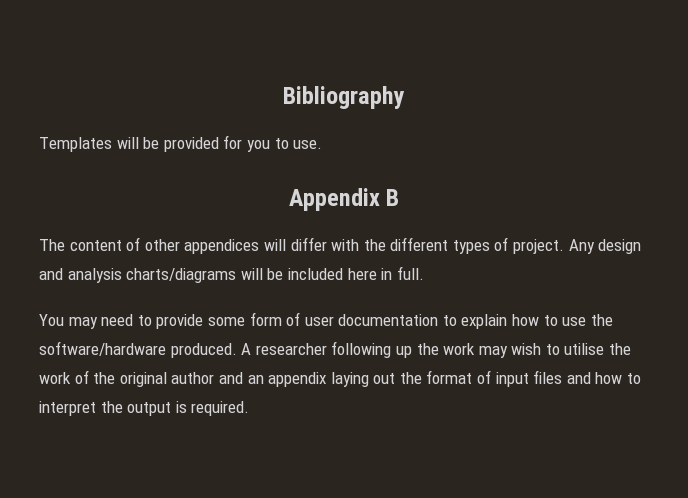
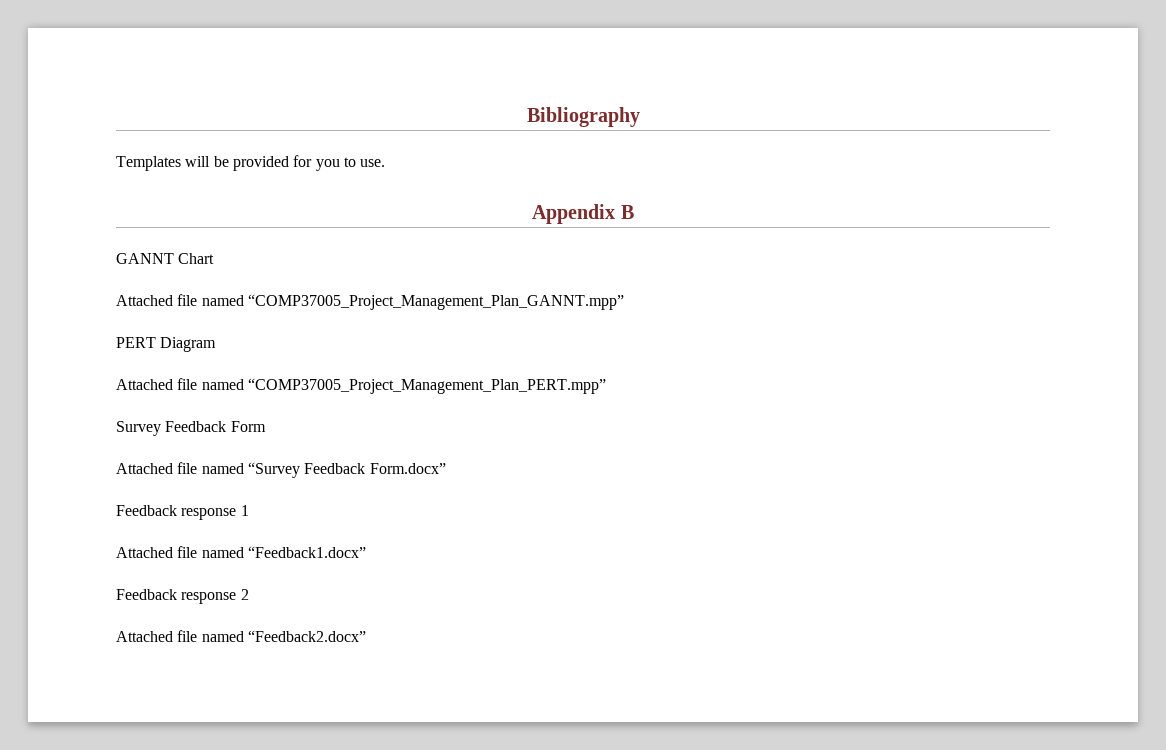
[39,237,642,254] [39,266,424,283] [39,312,613,329] [39,341,632,358] [39,370,642,387] [39,401,250,416] The content of other appendices will differ with the different types of project. Any design and analysis charts/diagrams will be included here in full. // You may need to provide some form of user documentation to explain how to use the software/hardware produced. A researcher following up the work may wish to utilise the work of the original author and an appendix laying out the format of input files and how to interpret the output is required. -> [116,253,215,264] [116,294,624,310] [116,337,217,352] [116,378,606,394] [116,421,266,436] [116,462,446,478] [116,505,249,520] [116,546,366,558] [116,589,249,604] [116,630,366,642] GANNT Chart // Attached file named “COMP37005_Project_Management_Plan_GANNT.mpp” // PERT Diagram // Attached file named “COMP37005_Project_Management_Plan_PERT.mpp” // Survey Feedback Form // Attached file named “Survey Feedback Form.docx” // Feedback response 1 // Attached file named “Feedback1.docx” // Feedback response 2 // Attached file named “Feedback2.docx”

